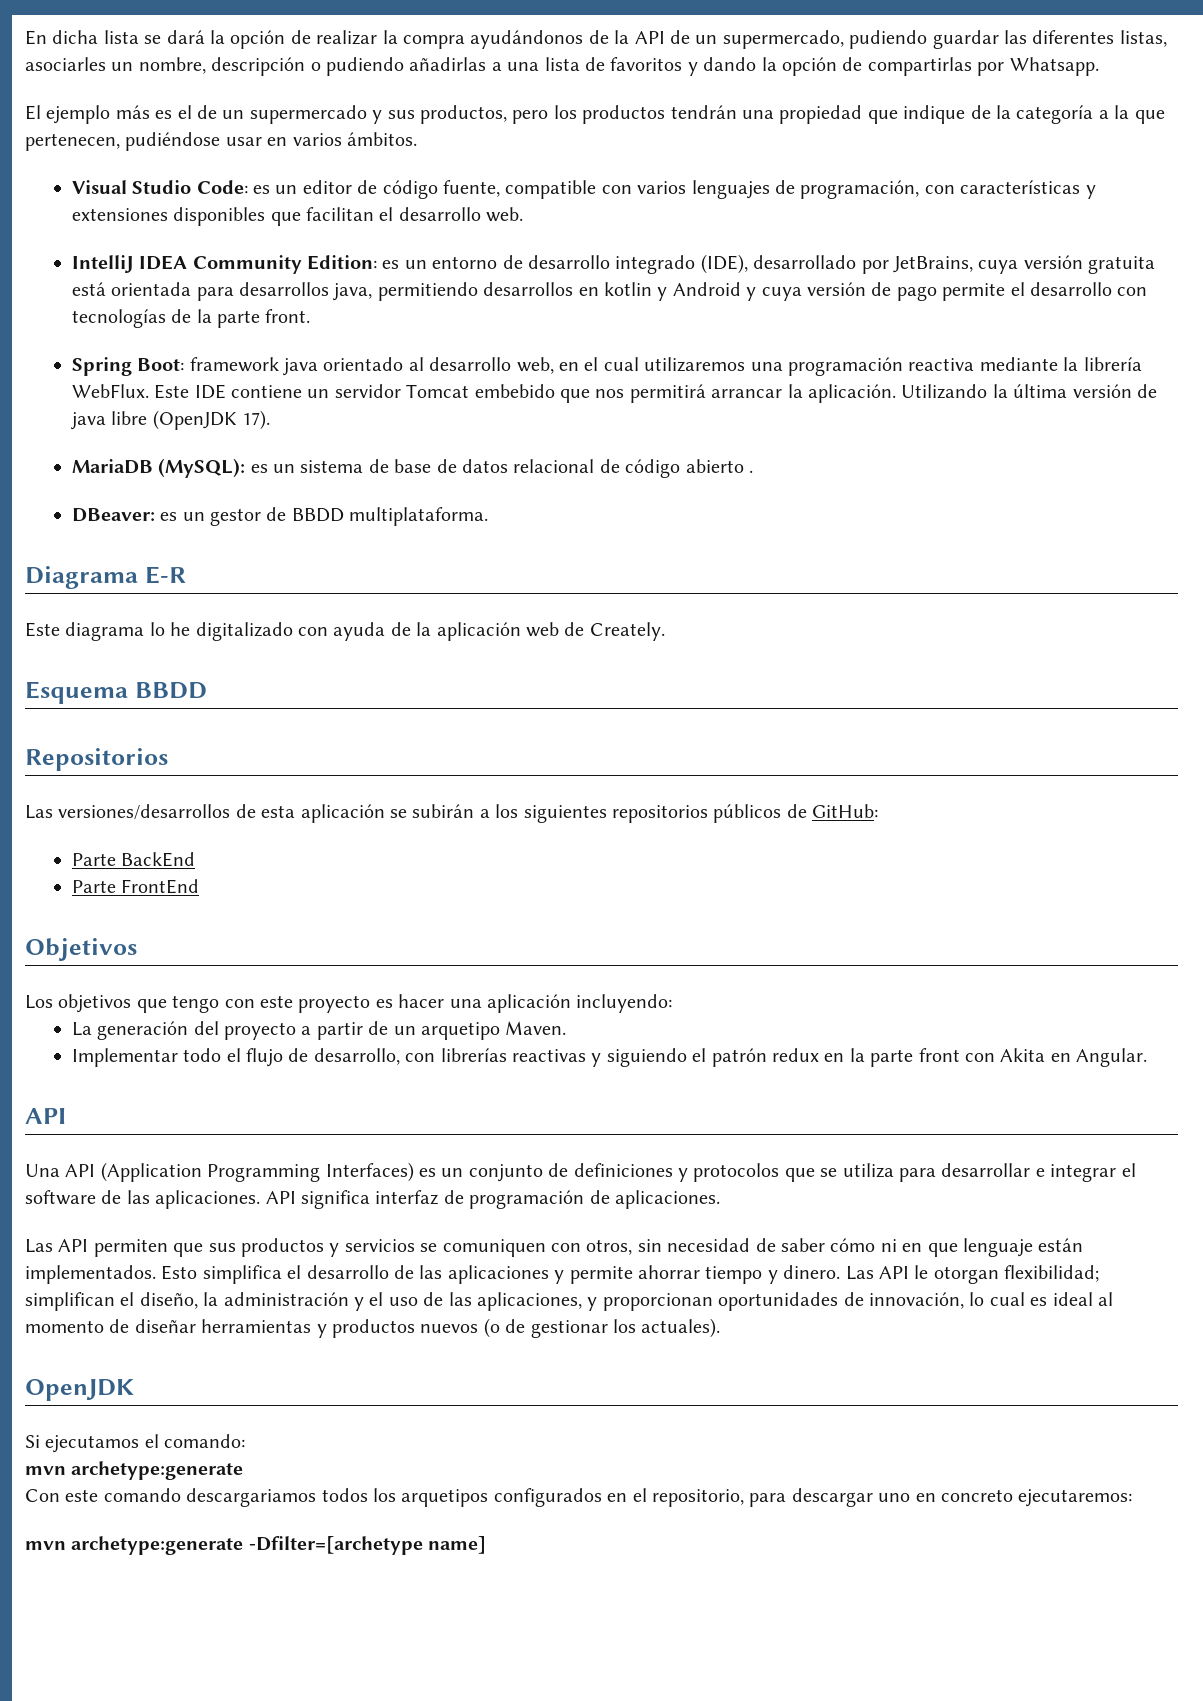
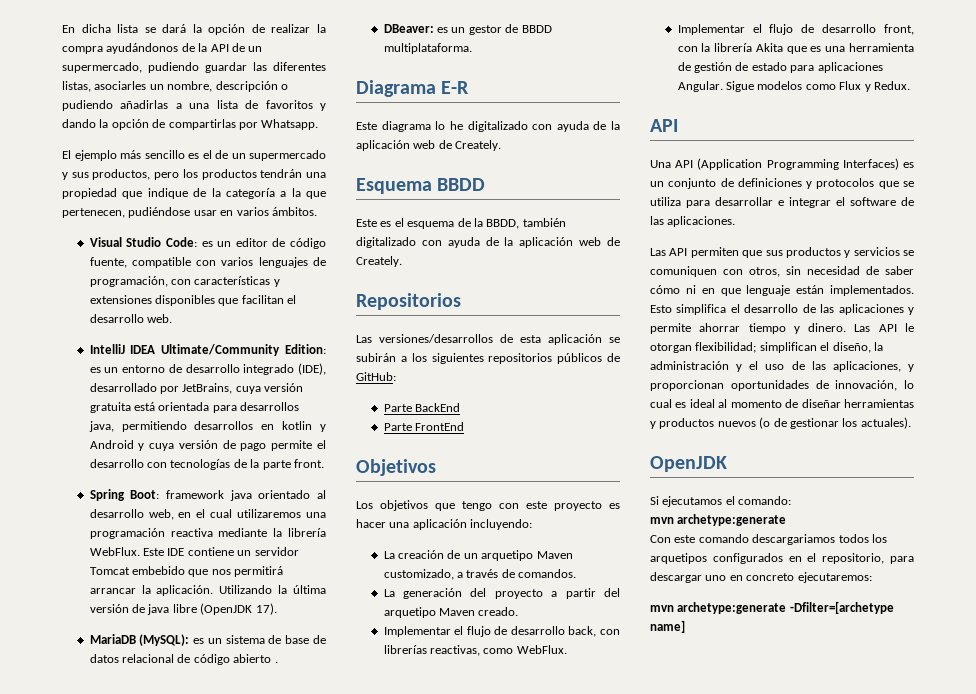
(150, 112) none -> [144,150,185,159] sencillo
[192,255,302,274] Community -> [161,344,281,356] Ultimate/Community
(207, 690) none -> [356,218,566,229] [356,237,620,248] [356,256,402,267] // Este es el esquema de la BBDD, también digitalizado con ayuda de la aplicación web de Creately.
(673, 1003) none -> [383,550,573,561] [383,569,577,580] // La creación de un arquetipo Maven customizado, a través de comandos.
[368,1021,567,1040] [71,1048,1148,1067] de un arquetipo Maven. // Implementar todo el flujo de desarrollo, con librerías reactivas y siguiendo el patrón redux en la parte front con Akita en Angular. -> [604,588,620,597] [383,607,519,618] [383,626,620,637] [383,645,567,656] [677,24,914,35] [677,43,914,54] [677,62,883,73] [677,81,910,92] del arquetipo Maven creado. // Implementar el flujo de desarrollo back, con librerías reactivas, como WebFlux. // Implementar el flujo de desarrollo front, con la librería Akita que es una herramienta de gestión de estado para aplicaciones Angular. Sigue modelos como Flux y Redux.
[265,1190,720,1209] API significa interfaz de programación de aplicaciones. -> (736, 221) none

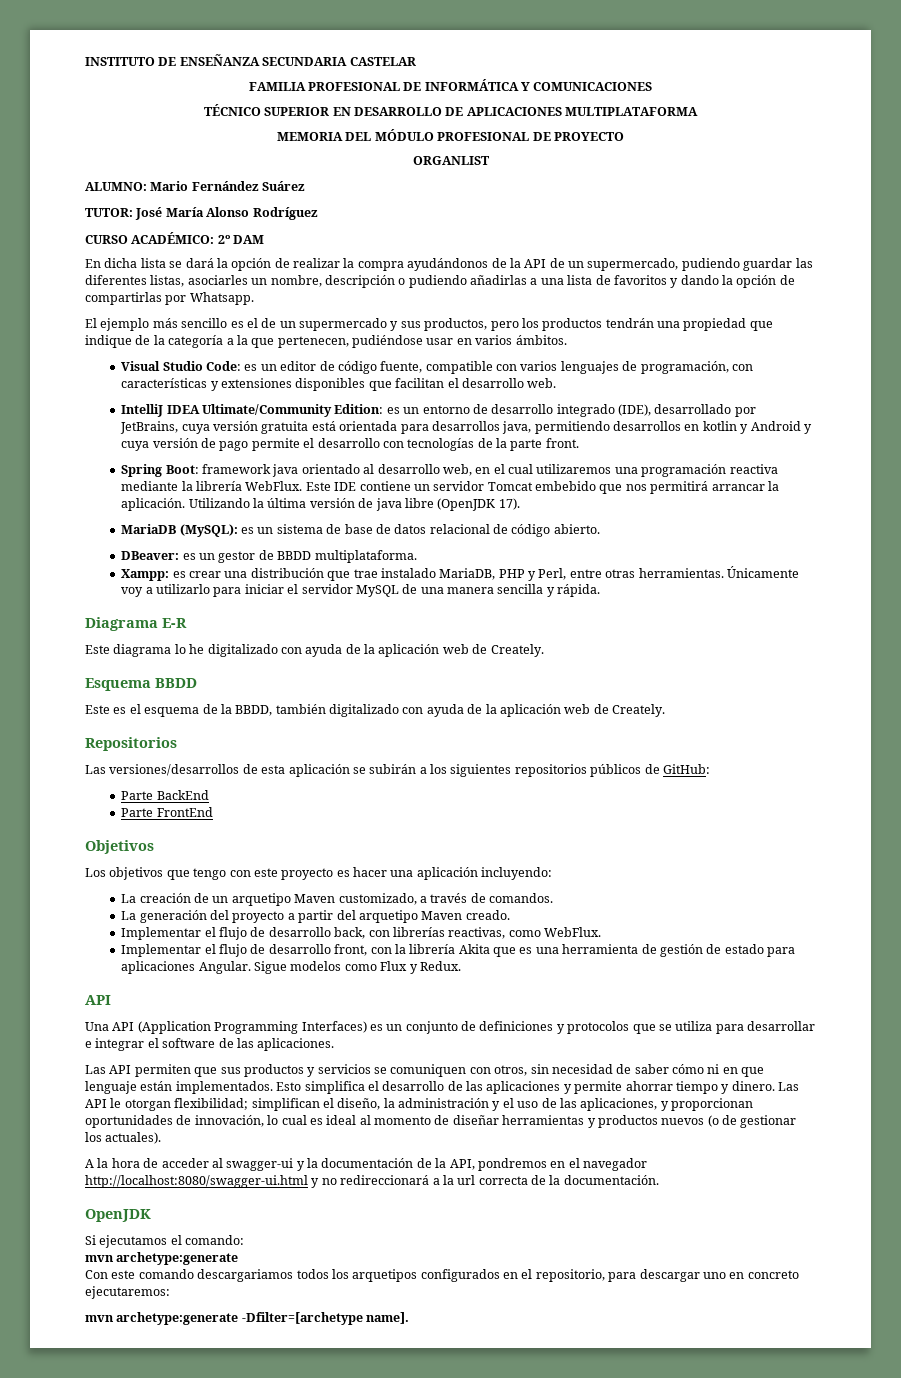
(62, 29) none -> [85,54,416,66] [248,79,653,91] [203,104,699,116] [277,129,624,141] [412,156,490,165] [85,181,306,191] [85,207,318,220] [85,232,265,244] INSTITUTO DE ENSEÑANZA SECUNDARIA CASTELAR // FAMILIA PROFESIONAL DE INFORMÁTICA Y COMUNICACIONES // TÉCNICO SUPERIOR EN DESARROLLO DE APLICACIONES MULTIPLATAFORMA // MEMORIA DEL MÓDULO PROFESIONAL DE PROYECTO // ORGANLIST // ALUMNO: Mario Fernández Suárez // TUTOR: José María Alonso Rodríguez // CURSO ACADÉMICO: 2º DAM //
[233,654,278,663] abierto . -> [553,524,600,534] abierto.
(472, 48) none -> [121,566,799,581] [121,584,601,597] // Xampp: es crear una distribución que trae instalado MariaDB, PHP y Perl, entre otras herramientas. Únicamente voy a utilizarlo para iniciar el servidor MySQL de una manera sencilla y rápida.
(911, 423) none -> [85,1158,647,1171] [85,1175,659,1188] // A la hora de acceder al swagger-ui y la documentación de la API, pondremos en el navegador http://localhost:8080/swagger-ui.html y no redireccionará a la url correcta de la documentación.
[650,620,685,633] name] -> [366,1312,410,1324] name].

